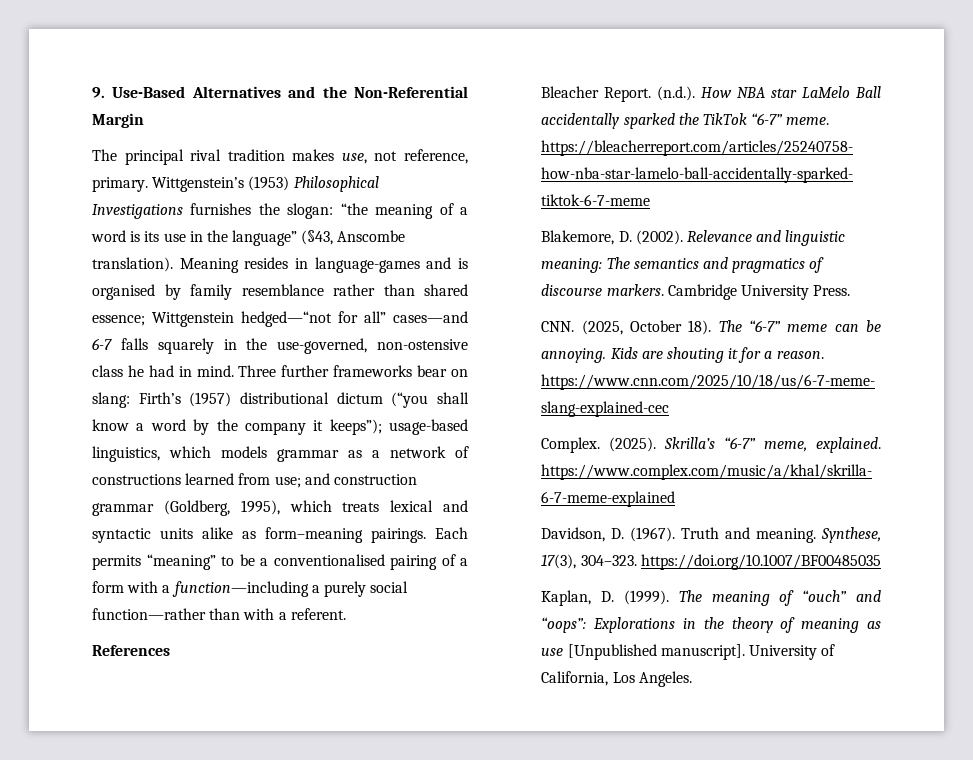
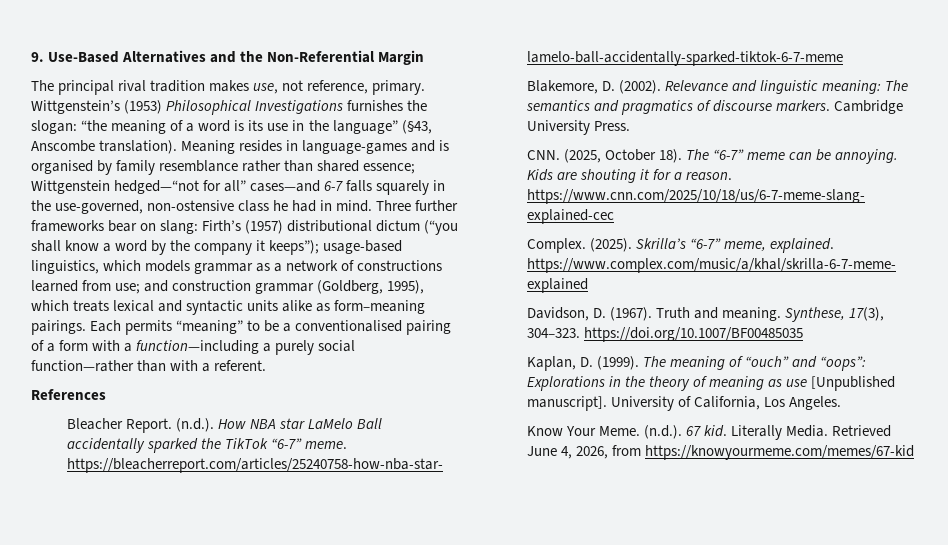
(692, 679) none -> [526,425,892,440] [526,445,914,460] // Know Your Meme. (n.d.). 67 kid. Literally Media. Retrieved June 4, 2026, from https://knowyourmeme.com/memes/67-kid

